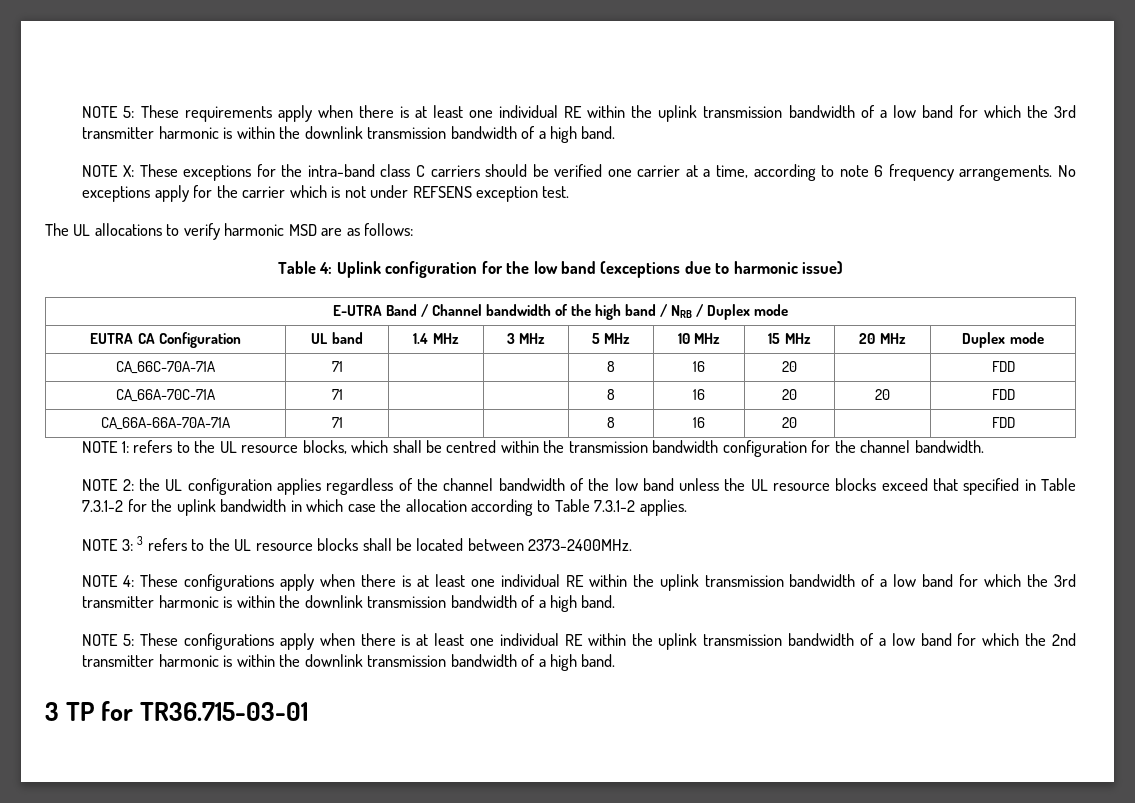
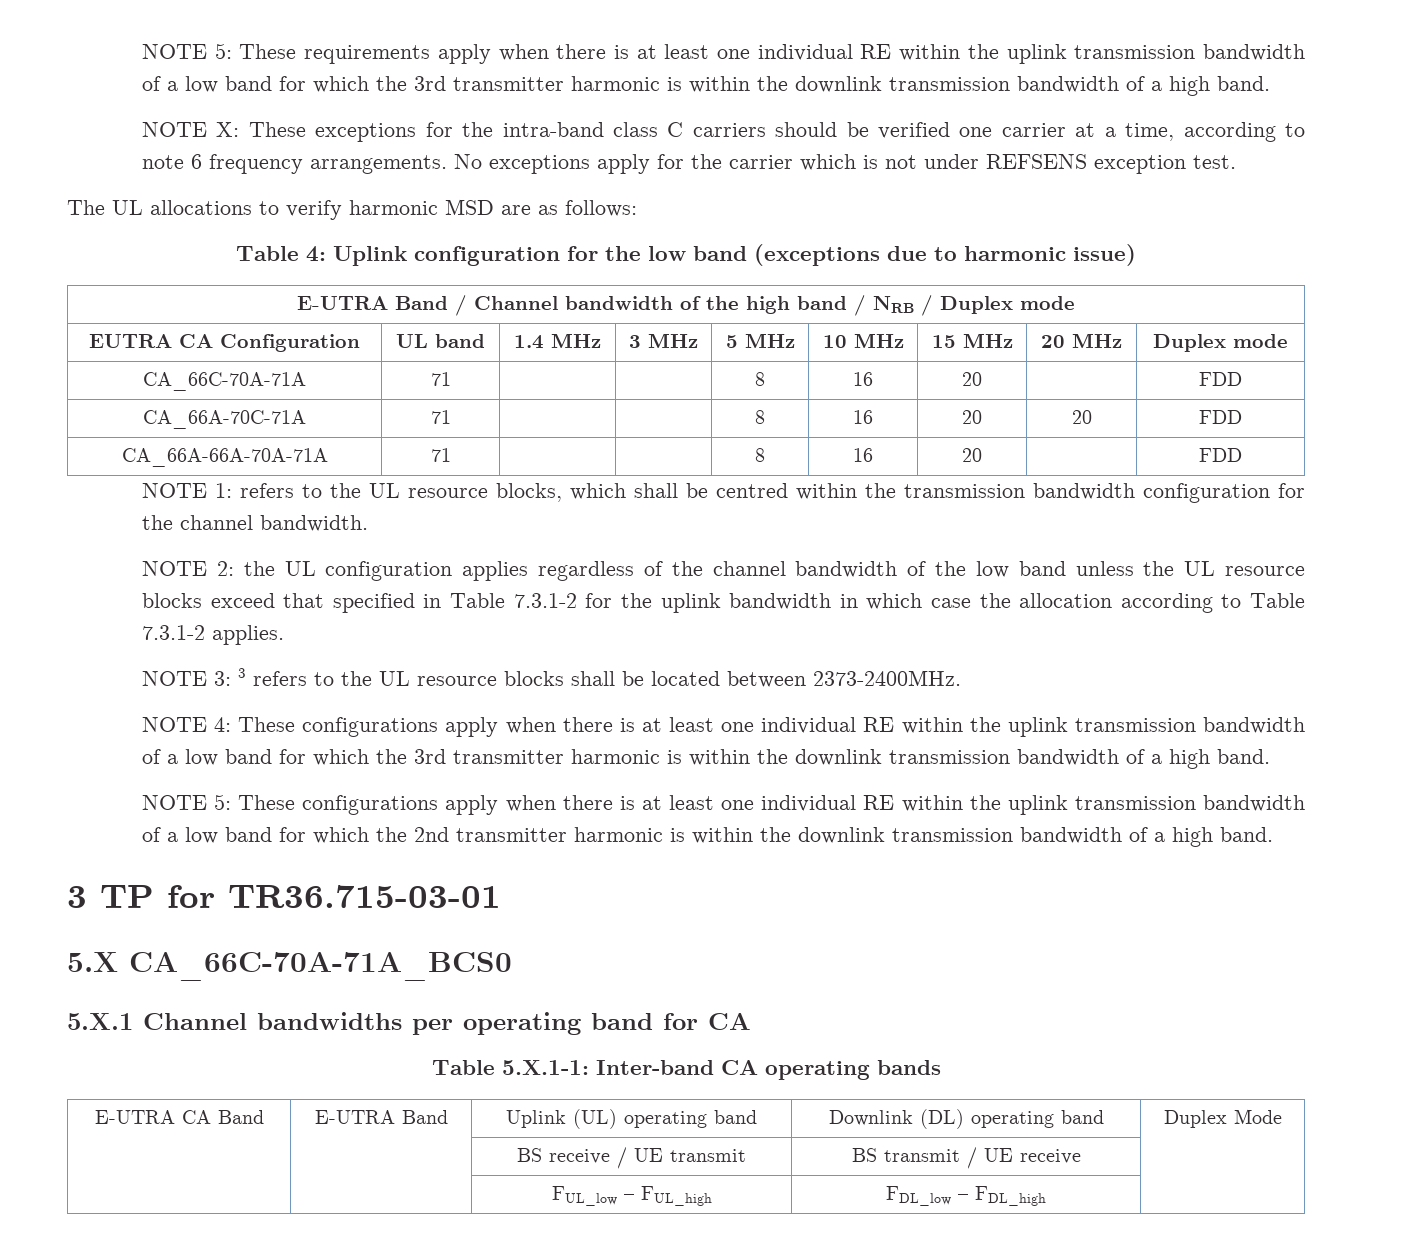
(309, 711) none -> [67,952,512,981] [67,1012,751,1035] [431,1060,941,1080] [94,1110,264,1124] [314,1110,448,1124] [506,1109,757,1129] [828,1109,1104,1129] [1163,1109,1282,1128] [517,1147,746,1169] [851,1147,1081,1169] [551,1186,712,1206] [886,1186,1046,1206] // 5.X CA_66C-70A-71A_BCS0 // 5.X.1 Channel bandwidths per operating band for CA // Table 5.X.1-1: Inter-band CA operating bands // E-UTRA CA Band | E-UTRA Band | Uplink (UL) operating band | Downlink (DL) operating band | Duplex Mode // | | BS receive / UE transmit | BS transmit / UE receive | // | | FUL_low – FUL_high | FDL_low – FDL_high |

